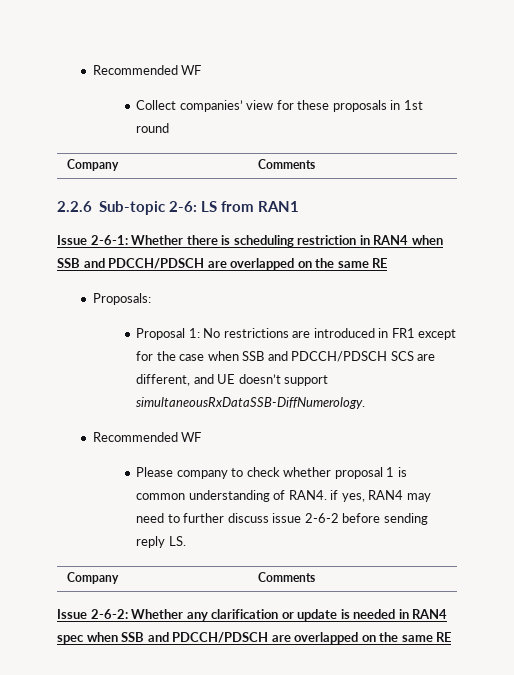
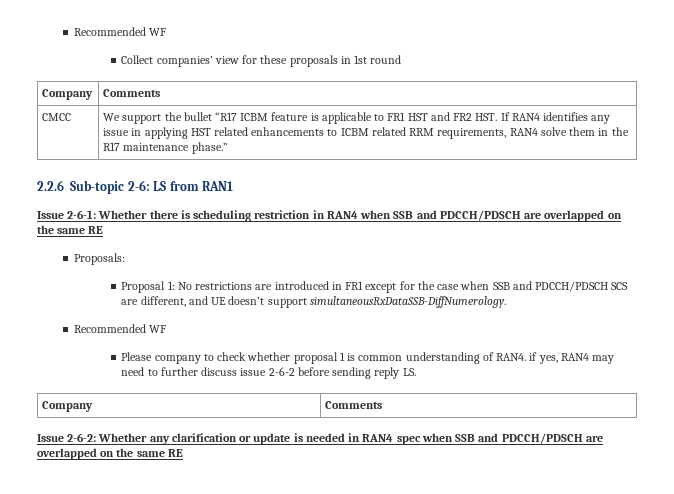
(315, 164) none -> [42,113,72,121] [103,112,611,124] [103,127,629,139] [103,142,228,154] // CMCC | We support the bullet “R17 ICBM feature is applicable to FR1 HST and FR2 HST. If RAN4 identifies any issue in applying HST related enhancements to ICBM related RRM requirements, RAN4 solve them in the R17 maintenance phase.”

